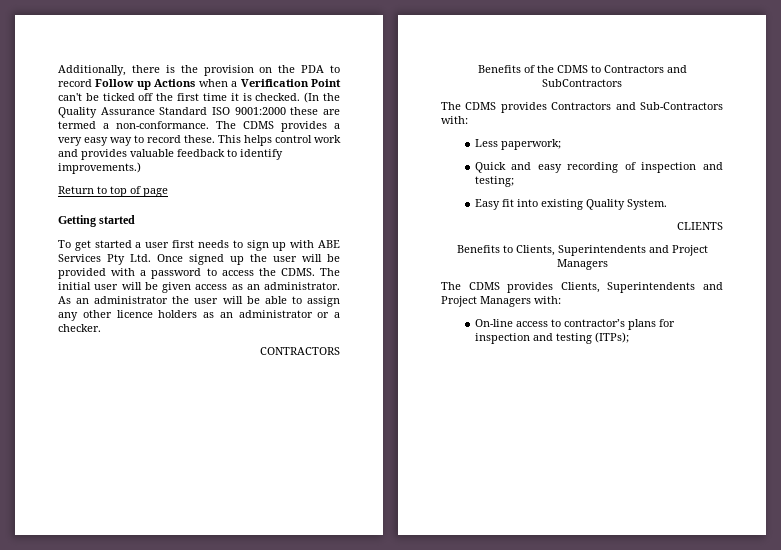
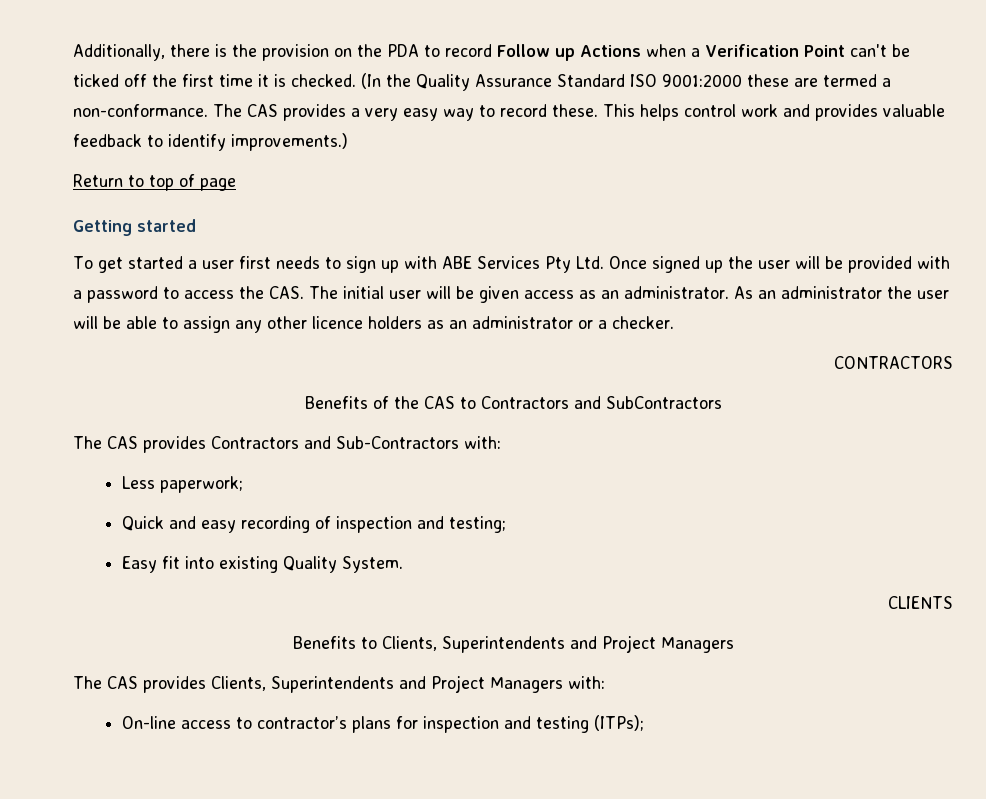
[243,121,274,129] CDMS -> [247,104,278,117] CAS
[280,268,315,276] CDMS. -> [269,286,304,299] CAS.
[556,65,588,73] CDMS -> [423,396,455,409] CAS
[465,102,497,110] CDMS -> [107,436,138,449] CAS
[468,282,500,290] CDMS -> [107,676,138,689] CAS

